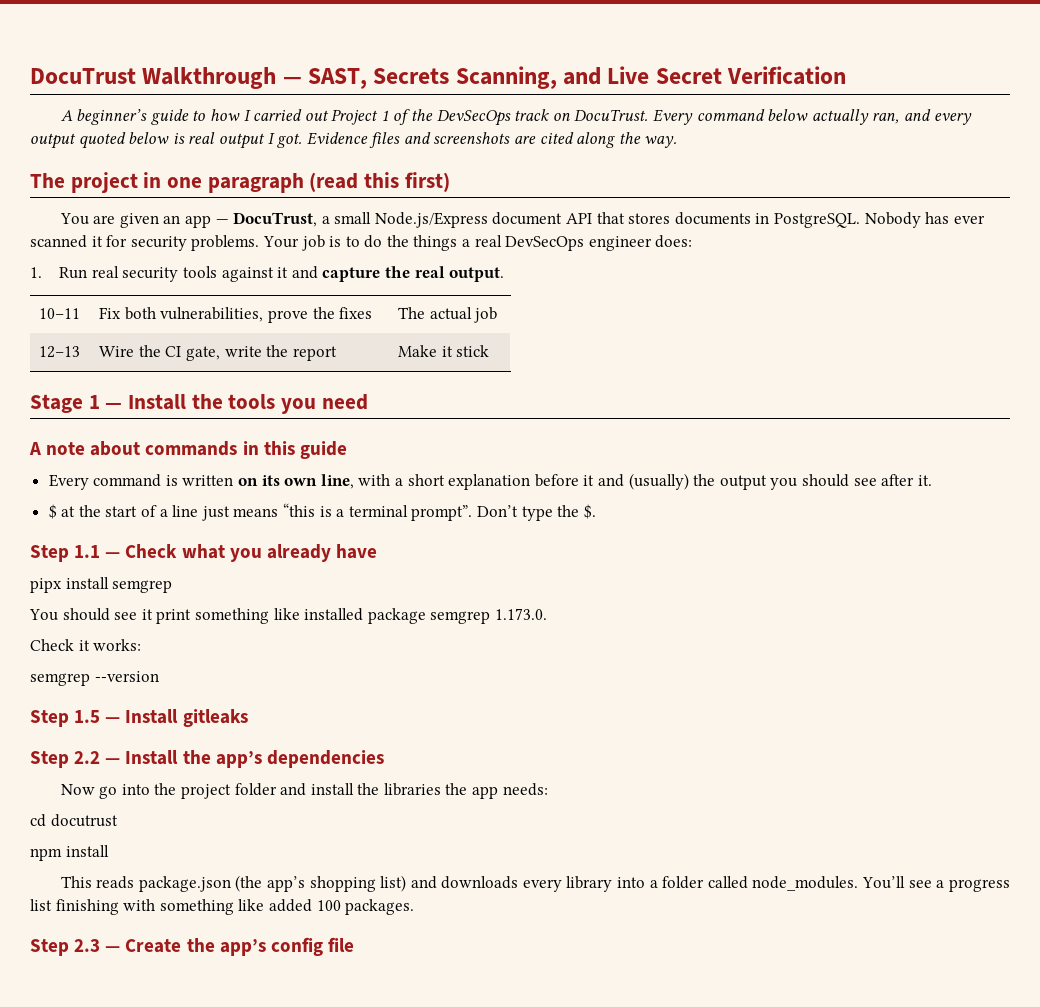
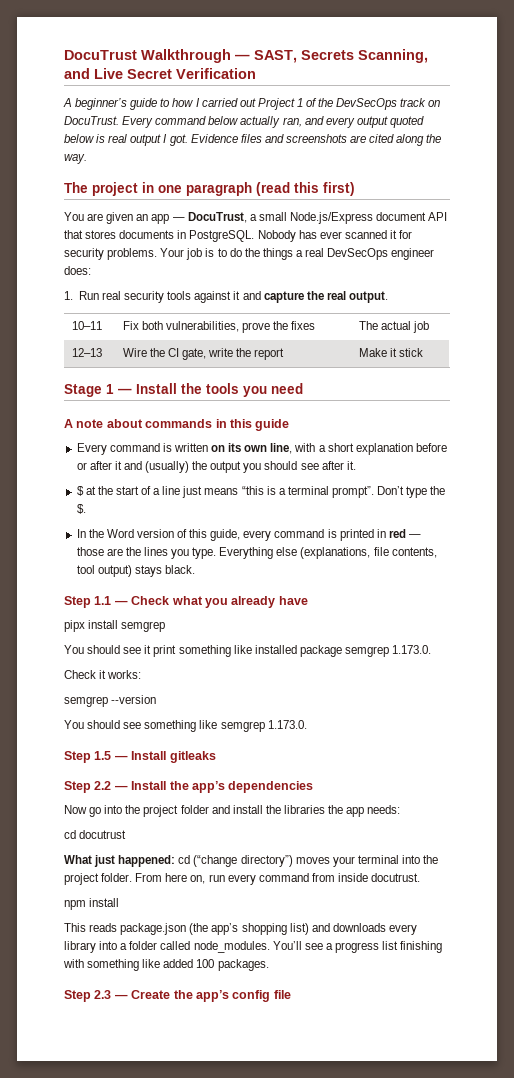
(579, 480) none -> [76,461,112,470] or after
(596, 511) none -> [76,529,422,541] [76,547,437,559] [76,565,195,577] // In the Word version of this guide, every command is printed in red — those are the lines you type. Everything else (explanations, file contents, tool output) stays black.
(159, 676) none -> [64,720,307,732] // You should see something like semgrep 1.173.0.
(118, 820) none -> [64,855,439,867] [64,873,421,885] // What just happened: cd (“change directory”) moves your terminal into the project folder. From here on, run every command from inside docutrust.

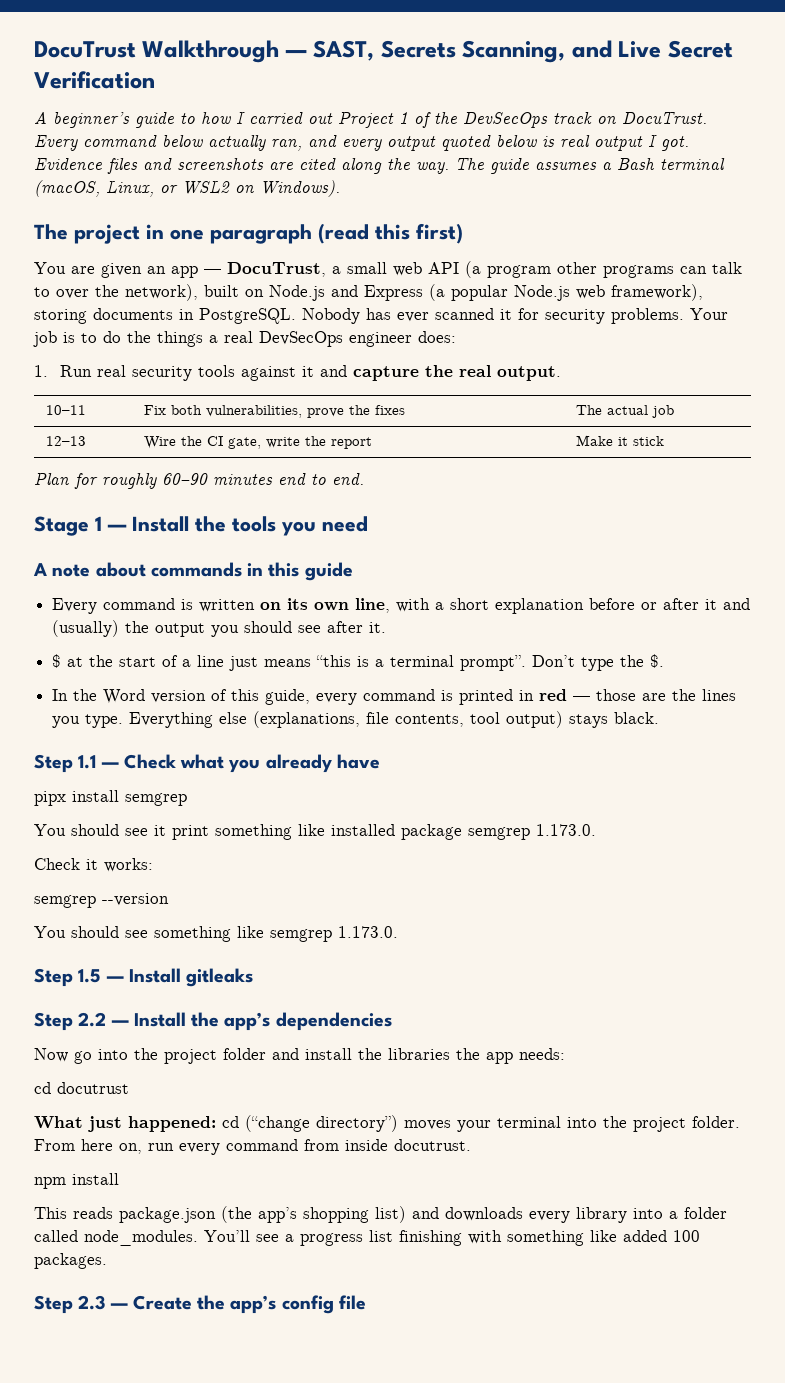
(87, 159) none -> [455,158,725,174] [34,180,340,197] The guide assumes a Bash terminal (macOS, Linux, or WSL2 on Windows).
[289,212,448,224] [64,230,117,239] Node.js/Express document API that stores -> [393,261,742,278] [34,284,703,301] [34,309,87,324] web API (a program other programs can talk to over the network), built on Node.js and Express (a popular Node.js web framework), storing
(423, 352) none -> [34,473,364,489] // Plan for roughly 60–90 minutes end to end.

